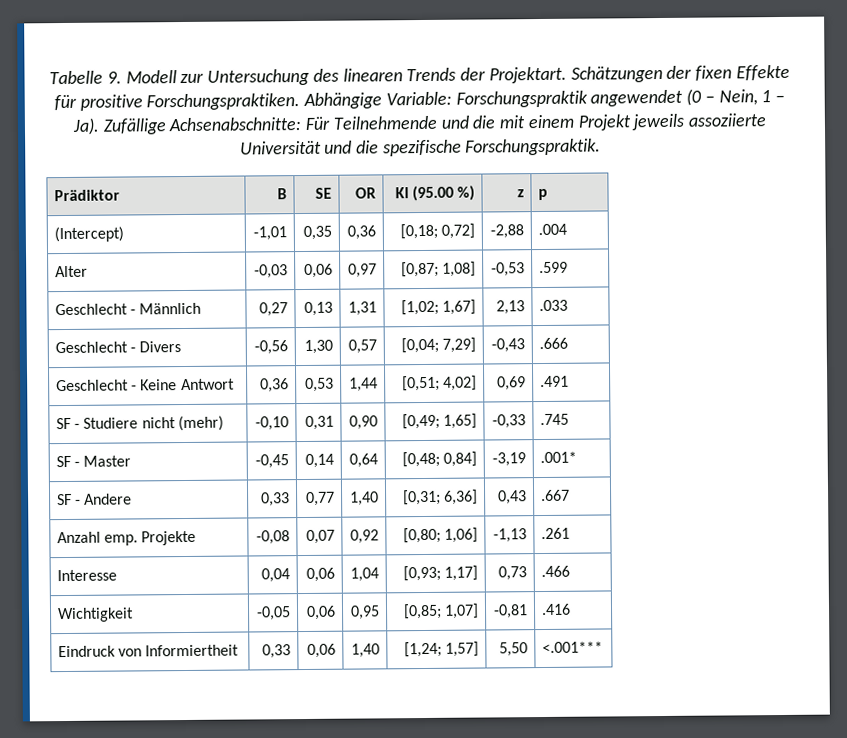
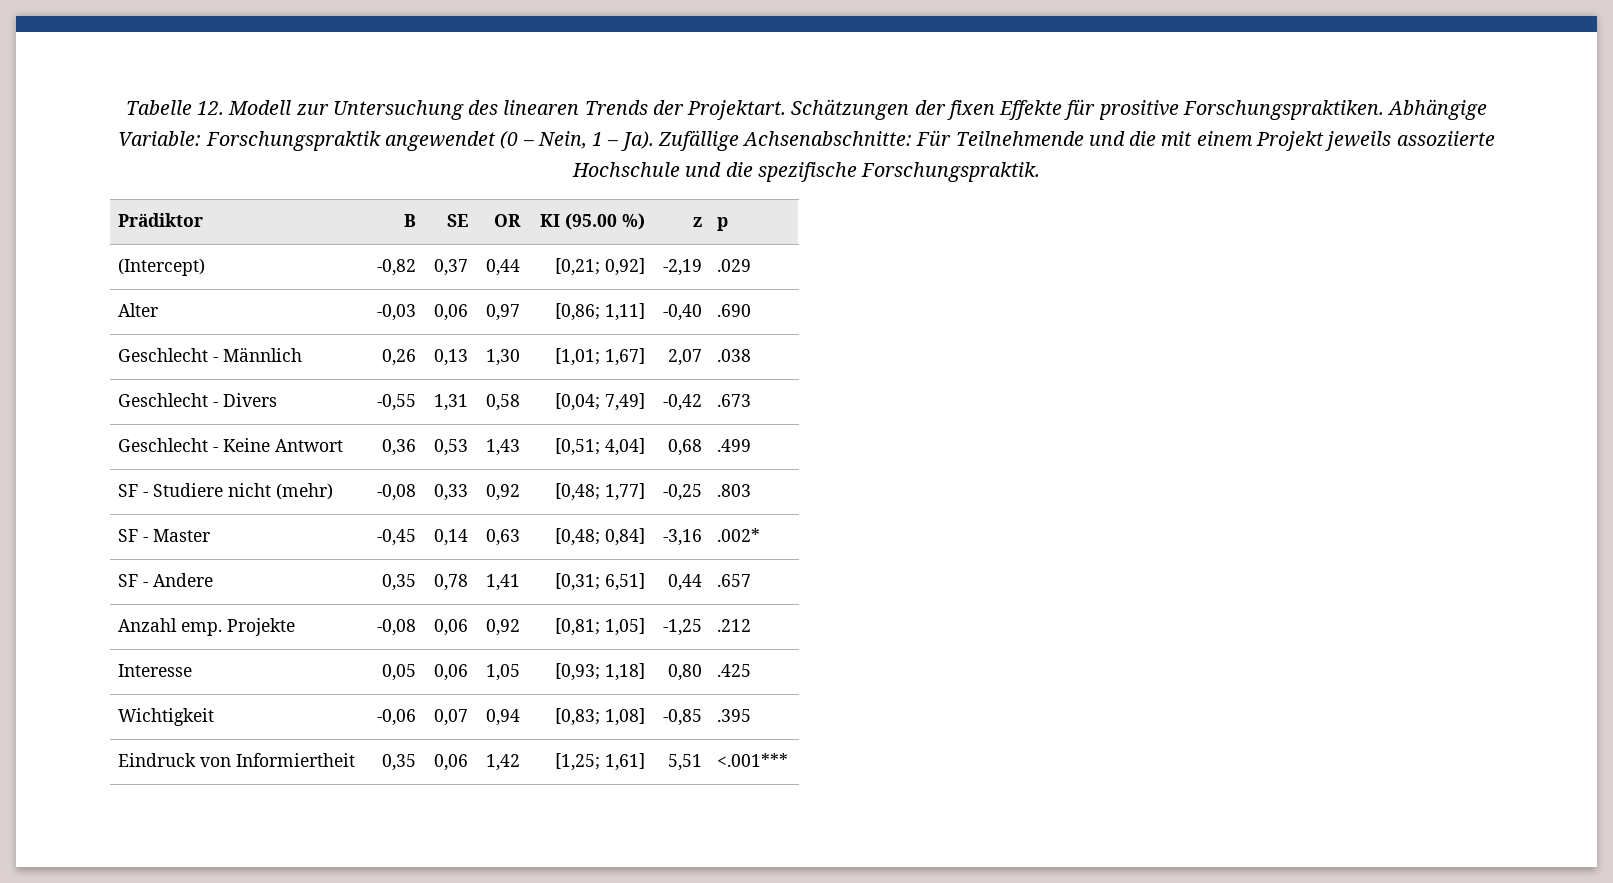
[107,71,123,84] 9. -> [197,101,225,115] 12.
[239,140,322,155] Universität -> [571,162,680,177] Hochschule
[253,226,288,241] [303,225,333,240] [347,225,377,240] [399,223,476,240] [490,224,525,239] [537,223,567,236] -1,01 | 0,35 | 0,36 | [0,18; 0,72] | -2,88 | .004 -> [376,259,416,276] [433,259,468,276] [485,259,520,276] [554,258,645,276] [662,259,702,276] [717,259,752,272] -0,82 | 0,37 | 0,44 | [0,21; 0,92] | -2,19 | .029
[400,261,477,278] [491,262,526,277] [538,261,568,274] [0,87; 1,08] | -0,53 | .599 -> [554,303,645,321] [662,304,702,321] [717,304,752,317] [0,86; 1,11] | -0,40 | .690
[259,302,289,317] 0,27 -> [381,349,416,366] 0,26
[348,301,378,316] [400,299,439,316] 1,31 | [1,02; -> [485,349,520,366] [554,348,600,366] 1,30 | [1,01;
[496,300,526,315] [538,299,568,312] 2,13 | .033 -> [667,349,702,366] [717,349,752,362] 2,07 | .038
[254,340,289,355] [304,339,334,354] [348,339,378,354] [400,337,477,354] [491,338,526,353] [538,337,568,350] -0,56 | 1,30 | 0,57 | [0,04; 7,29] | -0,43 | .666 -> [376,394,416,411] [433,394,468,411] [485,394,520,411] [554,393,645,411] [662,394,702,411] [717,394,752,407] -0,55 | 1,31 | 0,58 | [0,04; 7,49] | -0,42 | .673
[349,377,379,392] 1,44 -> [485,439,520,456] 1,43
[443,375,478,391] [497,376,527,391] [539,375,569,388] 4,02] | 0,69 | .491 -> [604,438,645,456] [667,439,702,456] [717,439,752,452] 4,04] | 0,68 | .499
[255,416,290,431] [305,415,335,430] [349,415,379,430] [401,413,478,430] [492,414,527,429] [539,413,569,426] -0,10 | 0,31 | 0,90 | [0,49; 1,65] | -0,33 | .745 -> [376,484,416,501] [433,484,468,501] [485,484,520,501] [554,483,645,501] [662,484,702,501] [717,484,752,497] -0,08 | 0,33 | 0,92 | [0,48; 1,77] | -0,25 | .803
[349,453,379,468] 0,64 -> [485,529,520,546] 0,63
[492,452,527,467] [539,451,577,464] -3,19 | .001* -> [662,529,702,546] [717,528,761,542] -3,16 | .002*
[261,492,291,507] [306,491,336,506] [350,491,380,506] [402,489,479,506] [498,490,528,505] [540,489,570,502] 0,33 | 0,77 | 1,40 | [0,31; 6,36] | 0,43 | .667 -> [381,574,416,591] [433,574,468,591] [485,574,520,591] [554,573,645,591] [667,574,702,591] [717,574,752,587] 0,35 | 0,78 | 1,41 | [0,31; 6,51] | 0,44 | .657
[306,529,336,544] [350,529,380,544] [402,527,479,544] [493,528,528,543] [540,527,570,540] 0,07 | 0,92 | [0,80; 1,06] | -1,13 | .261 -> [433,619,468,636] [485,619,520,636] [554,618,645,636] [662,619,702,636] [717,619,752,632] 0,06 | 0,92 | [0,81; 1,05] | -1,25 | .212
[261,568,291,583] [306,567,336,582] [350,567,380,582] 0,04 | 0,06 | 1,04 -> [381,664,416,681] [433,664,468,681] [485,664,520,681] 0,05 | 0,06 | 1,05
[444,565,479,581] [498,566,528,581] [540,565,570,578] [56,607,134,623] [256,606,292,621] [306,605,337,620] [350,605,381,620] [402,603,480,620] [493,604,529,619] [540,603,571,616] 1,17] | 0,73 | .466 // Wichtigkeit | -0,05 | 0,06 | 0,95 | [0,85; 1,07] | -0,81 | .416 -> [604,663,645,681] [667,664,702,681] [717,664,752,677] [118,708,215,726] [376,709,416,726] [433,709,468,726] [485,709,520,726] [554,708,645,726] [662,709,702,726] [717,709,752,722] 1,18] | 0,80 | .425 // Wichtigkeit | -0,06 | 0,07 | 0,94 | [0,83; 1,08] | -0,85 | .395
[262,644,292,659] [307,643,337,658] [351,643,381,658] [403,641,480,658] [499,642,529,657] 0,33 | 0,06 | 1,40 | [1,24; 1,57] | 5,50 -> [381,754,416,771] [433,754,468,771] [485,754,520,771] [554,753,645,771] [667,754,702,771] 0,35 | 0,06 | 1,42 | [1,25; 1,61] | 5,51

